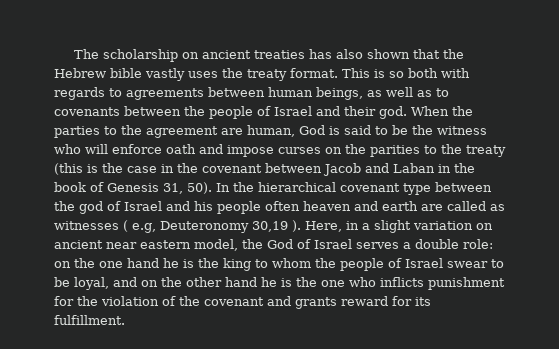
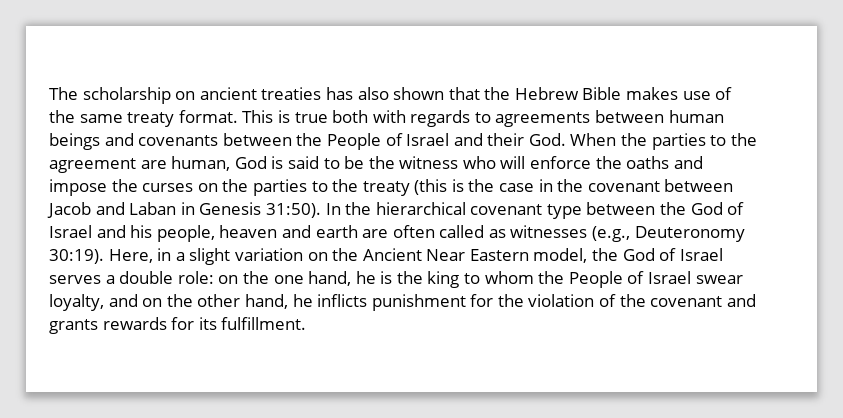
[110,68,243,81] bible vastly uses the -> [582,87,733,100] [49,110,123,123] Bible makes use of the same
[389,71,404,78] so -> [294,112,328,123] true
[316,87,449,100] beings, as well as to -> [49,133,134,150] beings and
[209,106,253,119] people -> [326,133,381,150] People
[379,106,407,119] god. -> [528,133,566,146] God.
[166,144,196,154] oath -> [595,156,670,169] the oaths
(274, 151) none -> [111,179,138,192] the
[370,145,420,157] parities -> [252,179,307,196] parties
[454,163,475,173] [54,182,212,194] the book of Genesis 31, 50). -> [199,202,321,218] Genesis 31:50).
[79,201,103,214] god -> [690,202,723,215] God
[217,201,300,214] people often -> [156,225,215,242] people,
(443, 207) none -> [392,225,435,238] often
[123,220,301,233] ( e.g, Deuteronomy 30,19 ). -> [592,226,745,242] [49,249,104,264] (e.g., Deuteronomy 30:19).
[54,240,191,249] ancient near eastern -> [332,248,529,261] the Ancient Near Eastern
[127,258,159,268] hand -> [308,271,352,286] hand,
[340,258,384,271] people -> [568,271,623,288] People
[491,259,504,268] [54,277,109,290] to be loyal, -> [49,294,104,311] loyalty,
[225,277,376,287] hand he is the one who -> [244,294,313,309] hand, he
[341,296,388,306] reward -> [102,317,167,330] rewards

